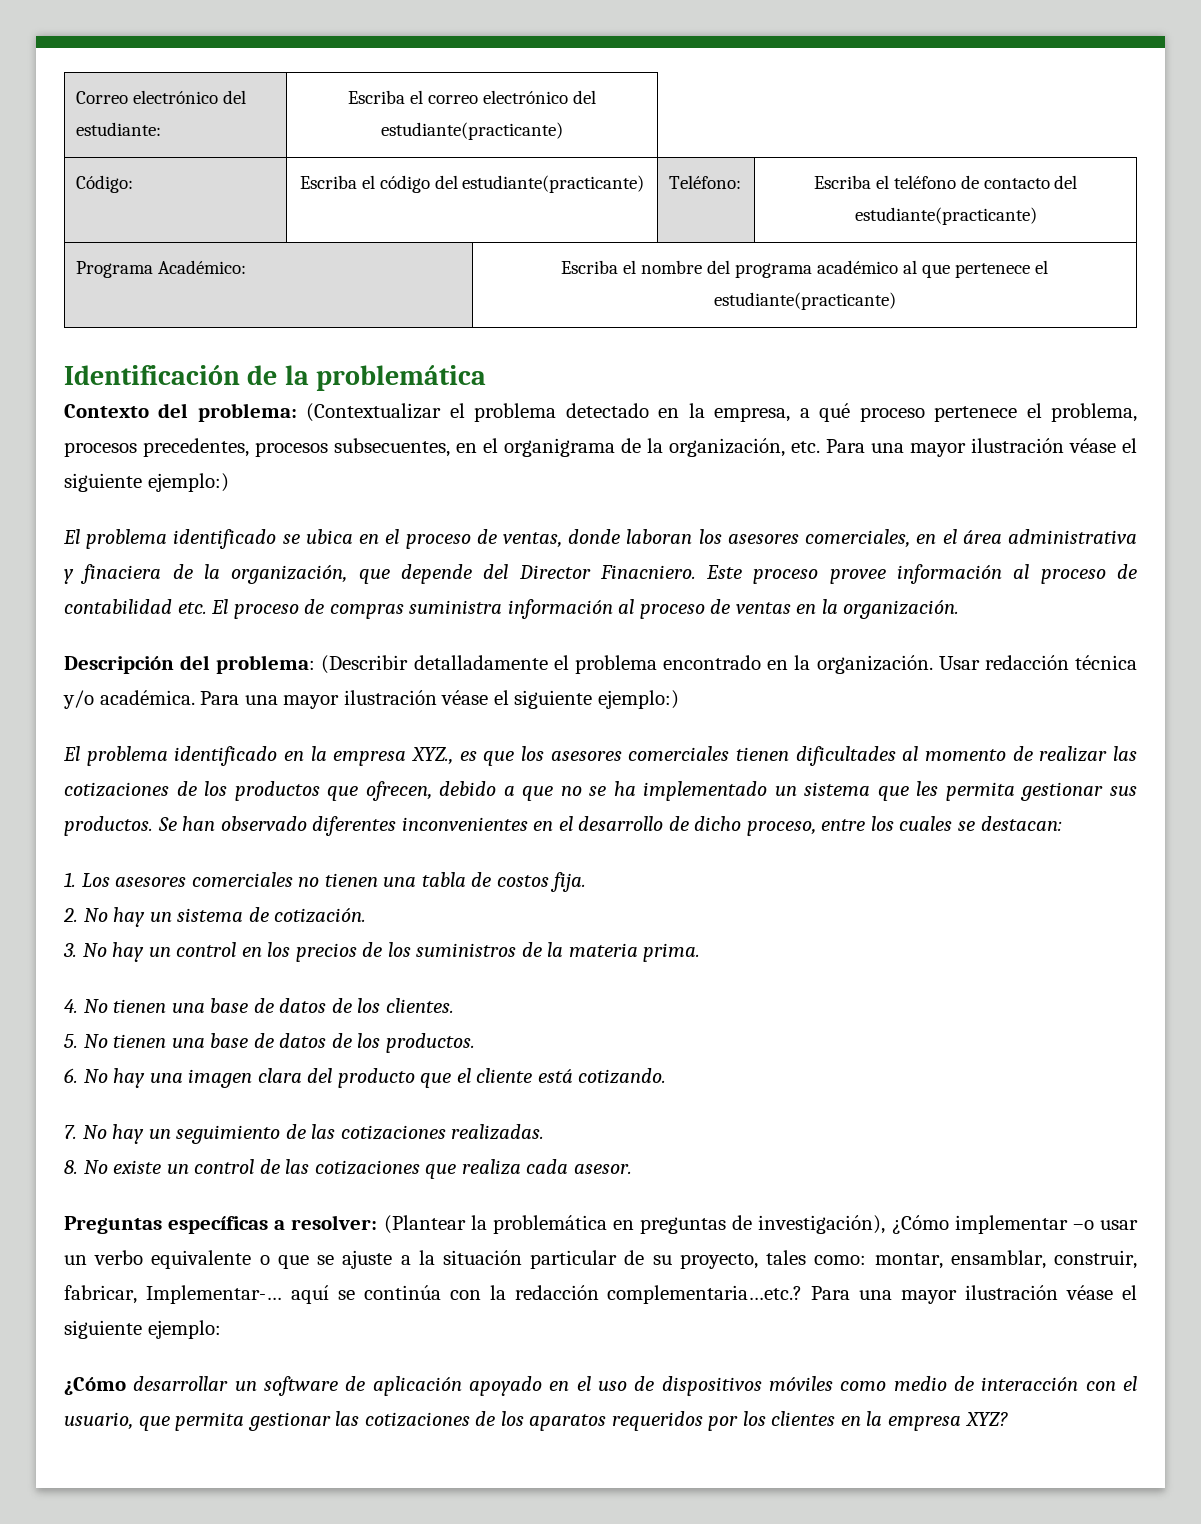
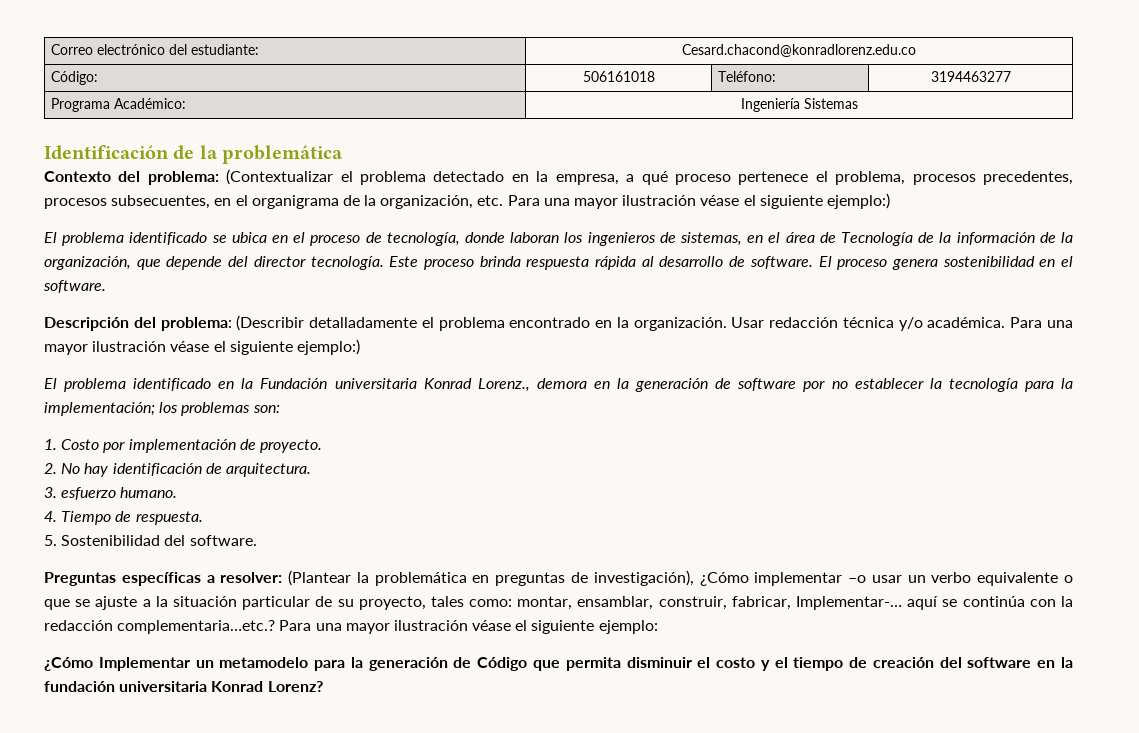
[348,90,596,104] [380,122,563,140] [76,175,134,193] [299,175,645,193] [669,175,742,189] [813,175,1078,189] [854,207,1037,225] [76,260,247,278] [561,260,1048,278] [713,292,896,310] Escriba el correo electrónico del estudiante(practicante) // Código: | Escriba el código del estudiante(practicante) | Teléfono: | Escriba el teléfono de contacto del estudiante(practicante) // Programa Académico: | Escriba el nombre del programa académico al que pertenece el estudiante(practicante) -> [681,44,916,57] [51,71,99,85] [582,71,655,82] [718,71,777,82] [930,71,1011,82] [51,98,187,112] [740,98,858,112] Cesard.chacond@konradlorenz.edu.co // Código: | 506161018 | Teléfono: | 3194463277 // Programa Académico: | Ingeniería Sistemas
[503,532,562,548] ventas, -> [386,232,460,246] tecnología,
[727,529,1137,548] [64,564,162,584] asesores comerciales, en el área administrativa y finaciera -> [587,232,1035,246] ingenieros de sistemas, en el área de Tecnología de la información
[518,564,1137,584] [64,599,960,619] Director Finacniero. Este proceso provee información al proceso de contabilidad etc. El proceso de compras suministra información al proceso de ventas en la organización. -> [253,256,1074,270] [43,280,106,293] director tecnología. Este proceso brinda respuesta rápida al desarrollo de software. El proceso genera sostenibilidad en el software.
[333,746,1137,766] [64,781,1137,801] [64,816,1062,836] [64,872,587,892] [63,907,367,927] [63,942,701,962] [64,998,454,1013] [64,1033,475,1053] [64,1068,667,1088] [64,1124,545,1144] [64,1159,632,1179] empresa XYZ., es que los asesores comerciales tienen dificultades al momento de realizar las cotizaciones de los productos que ofrecen, debido a que no se ha implementado un sistema que les permita gestionar sus productos. Se han observado diferentes inconvenientes en el desarrollo de dicho proceso, entre los cuales se destacan: // 1. Los asesores comerciales no tienen una tabla de costos fija. // 2. No hay un sistema de cotización. // 3. No hay un control en los precios de los suministros de la materia prima. // 4. No tienen una base de datos de los clientes. // 5. No tienen una base de datos de los productos. // 6. No hay una imagen clara del producto que el cliente está cotizando. // 7. No hay un seguimiento de las cotizaciones realizadas. // 8. No existe un control de las cotizaciones que realiza cada asesor. -> [260,378,1073,392] [44,402,280,416] [44,439,322,453] [44,463,311,477] [44,487,178,500] [44,511,203,525] [44,535,257,546] Fundación universitaria Konrad Lorenz., demora en la generación de software por no establecer la tecnología para la implementación; los problemas son: // 1. Costo por implementación de proyecto. // 2. No hay identificación de arquitectura. // 3. esfuerzo humano. // 4. Tiempo de respuesta. // 5. Sostenibilidad del software.
[133,1376,1138,1396] [64,1411,1008,1431] desarrollar un software de aplicación apoyado en el uso de dispositivos móviles como medio de interacción con el usuario, que permita gestionar las cotizaciones de los aparatos requeridos por los clientes en la empresa XYZ? -> [98,657,1073,671] [44,681,323,692] Implementar un metamodelo para la generación de Código que permita disminuir el costo y el tiempo de creación del software en la fundación universitaria Konrad Lorenz?

